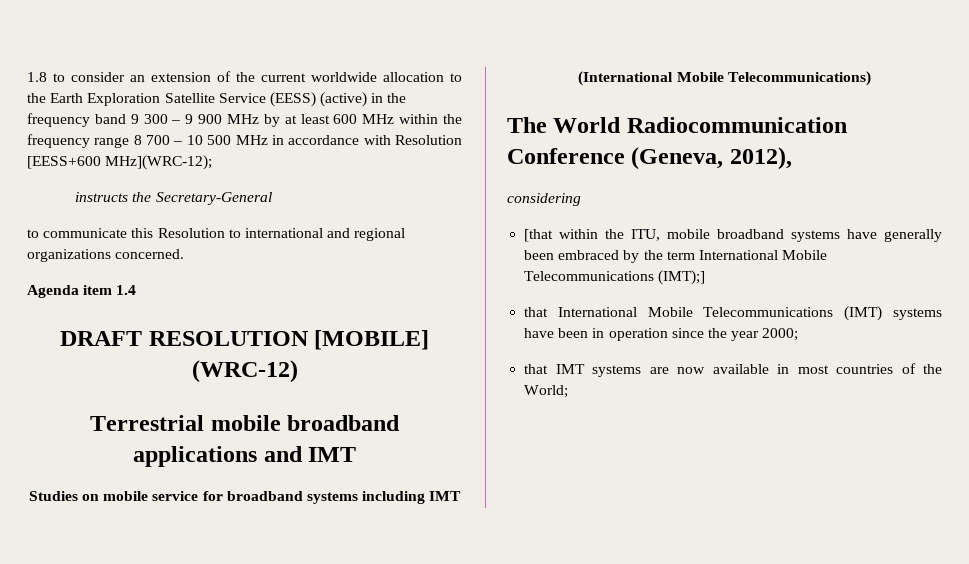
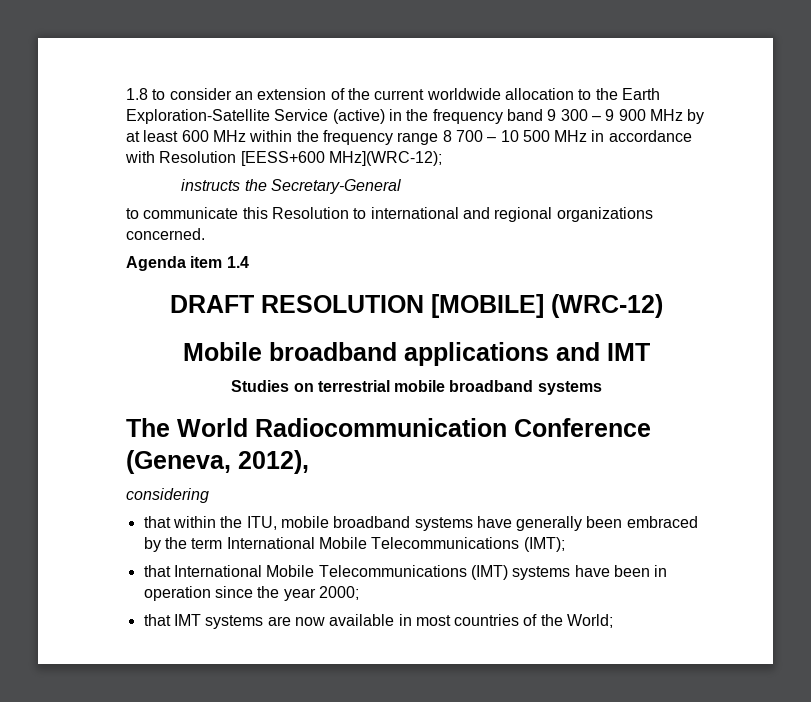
[87,92,316,107] Exploration Satellite Service (EESS) -> [126,109,329,124] Exploration-Satellite Service
[90,415,281,431] Terrestrial mobile -> [183,342,262,361] Mobile
[103,491,462,504] [578,71,871,86] mobile service for broadband systems including IMT (International Mobile Telecommunications) -> [317,380,602,395] terrestrial mobile broadband systems
[524,229,554,242] [that -> [143,516,171,528] that
[658,270,706,285] (IMT);] -> [523,537,565,552] (IMT);

